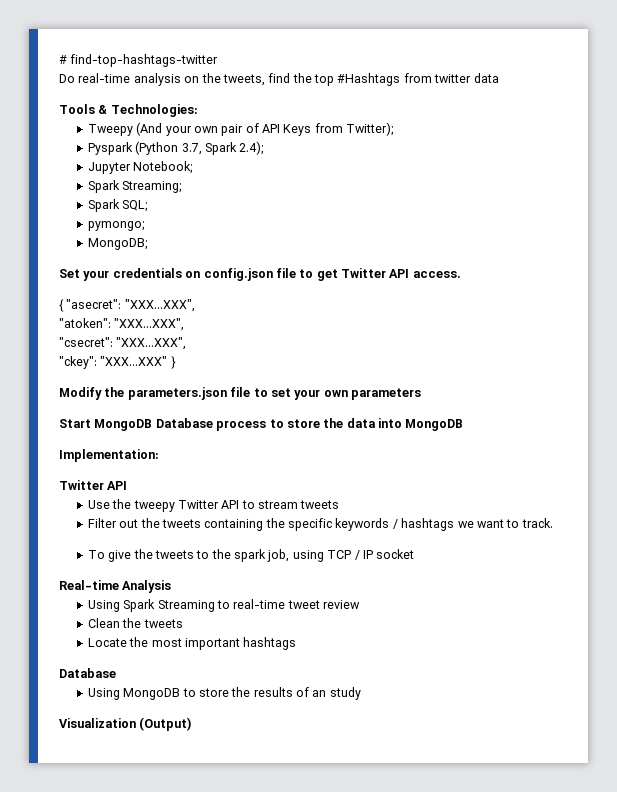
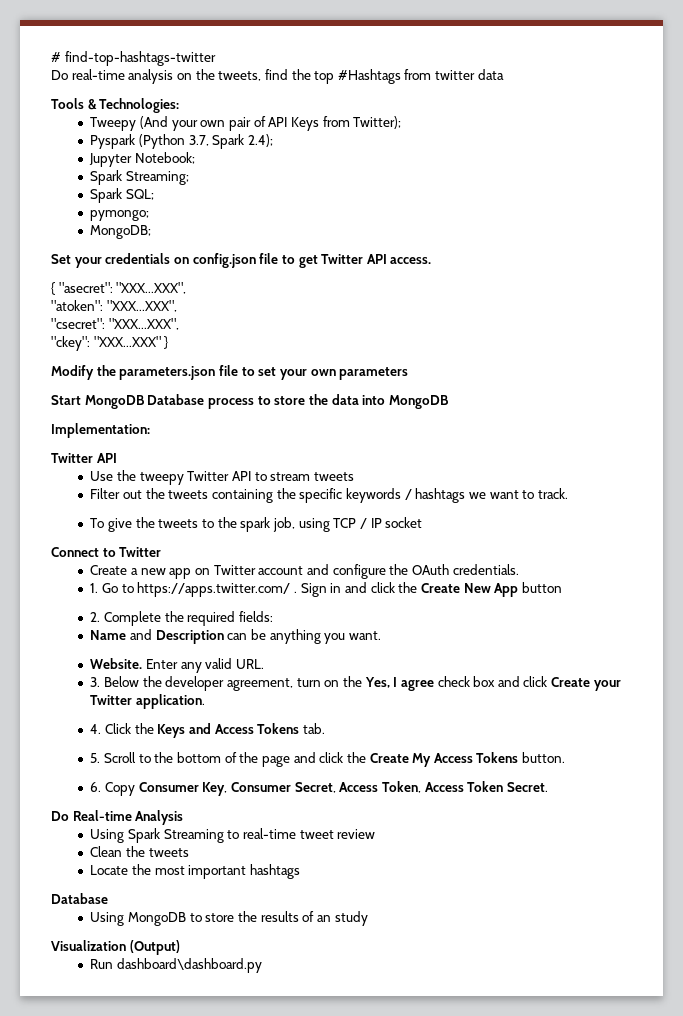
(415, 554) none -> [51,547,162,557] [90,564,519,579] [90,582,562,597] [90,611,274,626] [90,629,381,644] [90,658,265,673] [90,676,621,691] [90,694,206,709] [90,723,325,738] [90,752,566,767] [90,781,548,796] [51,811,69,821] Connect to Twitter // Create a new app on Twitter account and configure the OAuth credentials. // 1. Go to https://apps.twitter.com/ . Sign in and click the Create New App button // 2. Complete the required fields: // Name and Description can be anything you want. // Website. Enter any valid URL. // 3. Below the developer agreement, turn on the Yes, I agree check box and click Create your Twitter application. // 4. Click the Keys and Access Tokens tab. // 5. Scroll to the bottom of the page and click the Create My Access Tokens button. // 6. Copy Consumer Key, Consumer Secret, Access Token, Access Token Secret. // Do
(193, 724) none -> [90,958,263,973] // Run dashboard\dashboard.py

